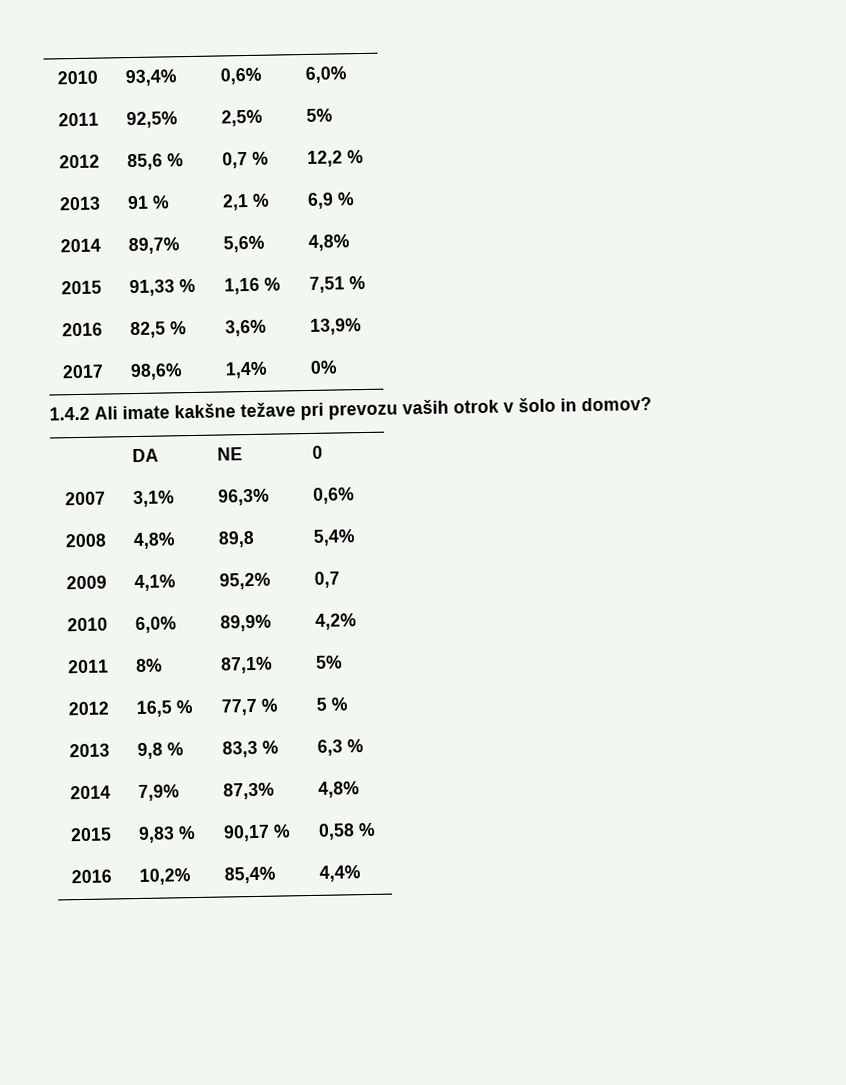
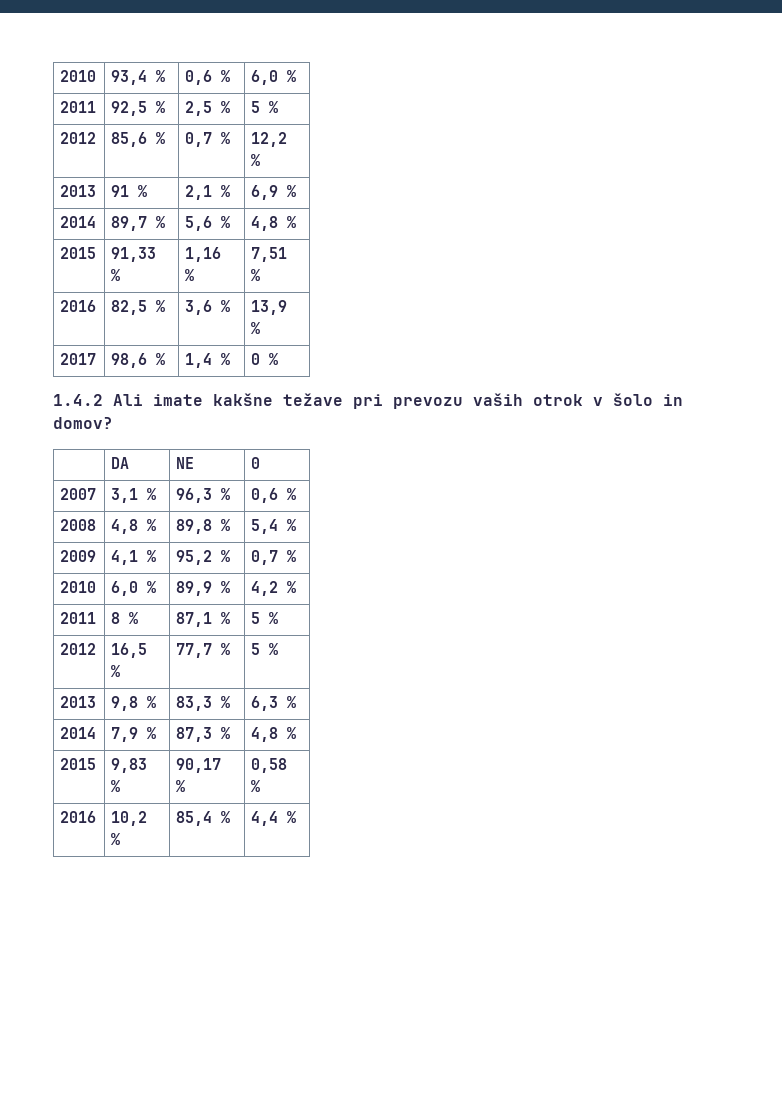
[56,70,98,85] [124,69,177,87] [219,67,262,85] [304,66,347,83] [57,112,99,127] [125,111,178,129] [220,109,263,127] [305,108,333,122] 2010 | 93,4% | 0,6% | 6,0% // 2011 | 92,5% | 2,5% | 5% -> [60,70,97,82] [111,70,166,85] [185,70,231,85] [251,70,297,85] [60,101,97,113] [111,101,166,116] [185,101,231,116] [251,101,279,113] 2010 | 93,4 % | 0,6 % | 6,0 % // 2011 | 92,5 % | 2,5 % | 5 %
[127,237,180,255] [222,235,265,253] [307,234,350,251] 89,7% | 5,6% | 4,8% -> [111,216,166,231] [185,216,231,231] [251,216,297,231] 89,7 % | 5,6 % | 4,8 %
[224,319,267,337] [309,318,362,335] [61,364,104,379] [129,363,183,381] [224,361,268,379] [309,360,338,374] 3,6% | 13,9% // 2017 | 98,6% | 1,4% | 0% -> [185,300,231,315] [251,300,288,315] [251,322,261,334] [60,353,97,365] [111,353,166,368] [185,353,231,368] [251,353,279,365] 3,6 % | 13,9 % // 2017 | 98,6 % | 1,4 % | 0 %
[132,490,175,508] [217,488,270,506] [312,487,355,504] 3,1% | 96,3% | 0,6% -> [111,488,157,503] [176,488,231,503] [251,488,297,503] 3,1 % | 96,3 % | 0,6 %
[132,532,176,550] 4,8% -> [111,519,157,534] 4,8 %
[312,529,356,546] [65,575,107,590] [133,574,176,592] [218,572,271,590] [313,571,340,588] [66,617,108,632] [134,616,177,634] [219,614,272,632] [314,613,357,630] [67,659,109,674] [134,658,163,673] [219,656,273,674] [314,655,343,669] | 5,4% // 2009 | 4,1% | 95,2% | 0,7 // 2010 | 6,0% | 89,9% | 4,2% // 2011 | 8% | 87,1% | 5% -> [221,519,231,531] [251,519,297,534] [60,550,97,562] [111,550,157,565] [176,550,231,565] [251,550,297,565] [60,581,97,593] [111,581,157,596] [176,581,231,596] [251,581,297,596] [60,612,97,624] [111,612,139,624] [176,612,231,627] [251,612,279,624] % | 5,4 % // 2009 | 4,1 % | 95,2 % | 0,7 % // 2010 | 6,0 % | 89,9 % | 4,2 % // 2011 | 8 % | 87,1 % | 5 %
[137,784,180,802] [222,782,275,800] [317,781,360,798] 7,9% | 87,3% | 4,8% -> [111,727,157,742] [176,727,231,742] [251,727,297,742] 7,9 % | 87,3 % | 4,8 %
[138,868,191,886] [223,866,276,884] [318,865,361,882] 10,2% | 85,4% | 4,4% -> [111,811,148,826] [111,833,121,845] [176,811,231,826] [251,811,297,826] 10,2 % | 85,4 % | 4,4 %

